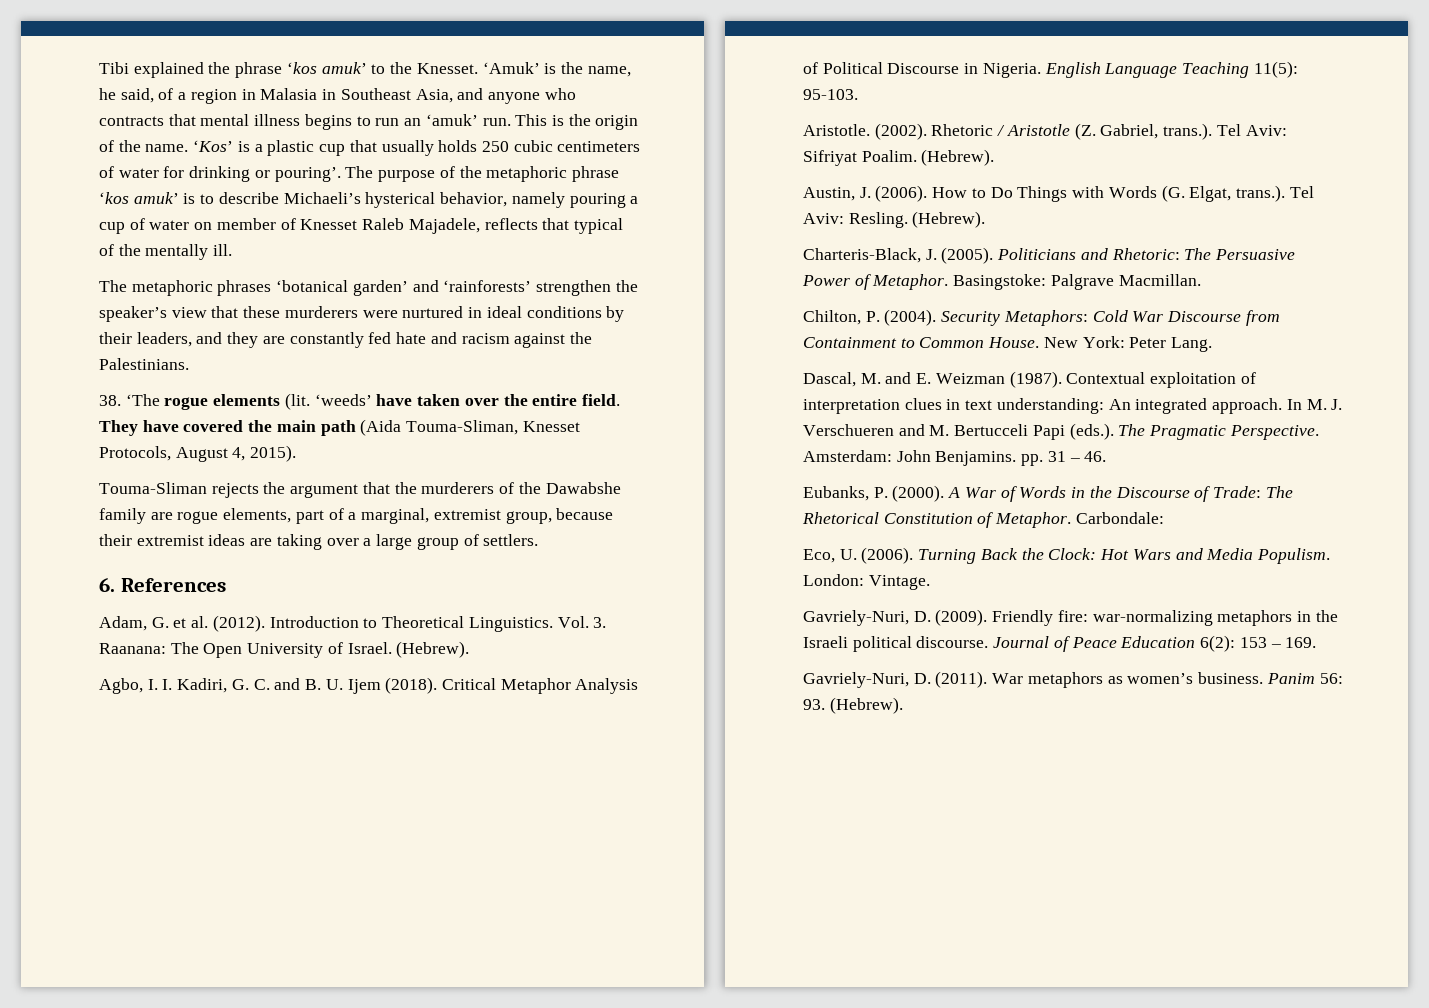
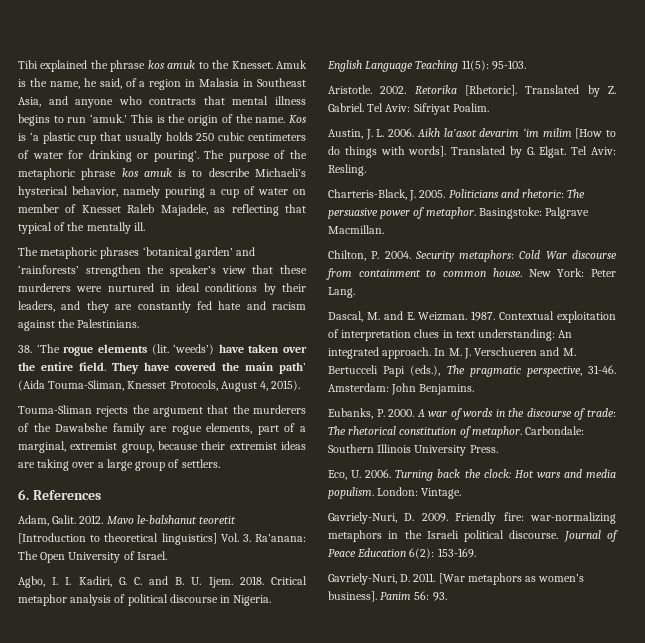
[286,62,367,74] ‘kos amuk’ -> [147,60,196,69] kos amuk
[482,62,540,74] ‘Amuk’ -> [275,60,307,69] Amuk
[404,114,511,126] an ‘amuk’ run. -> [90,114,128,123] ‘amuk.’
[193,140,263,152] ‘Kos’ is a -> [288,115,307,123] [18,132,39,141] Kos is ‘a
[99,192,179,204] ‘kos amuk’ -> [121,168,172,177] kos amuk
[484,218,538,230] reflects -> [214,204,279,216] as reflecting
[314,394,372,406] ‘weeds’ -> [173,344,215,355] ‘weeds’)
[320,420,356,436] path -> [279,362,306,374] path’
[151,615,553,632] G. et al. (2012). Introduction to Theoretical Linguistics. -> [52,515,237,524] [18,533,217,545] Galit. 2012. Mavo le-balshanut teoretit [Introduction to theoretical linguistics]
[99,643,166,654] Raanana: -> [254,534,306,542] Ra’anana:
[396,641,470,658] (Hebrew). -> (167, 555) none
[347,677,639,694] [803,62,960,74] Ijem (2018). Critical Metaphor Analysis of Political Discourse -> [208,576,307,588] [18,594,218,606] Ijem. 2018. Critical metaphor analysis of political discourse
[874,123,1213,140] (2002). Rhetoric / Aristotle (Z. Gabriel, trans.). -> [380,85,616,97] [328,103,364,112] 2002. Retorika [Rhetoric]. Translated by Z. Gabriel.
[921,149,995,166] (Hebrew). -> (489, 107) none
[875,185,1285,202] (2006). How to Do Things with Words (G. Elgat, trans.). -> [376,128,616,139] [328,146,567,158] L. 2006. Aikh la’asot devarim ‘im milim [How to do things with words]. Translated by G. Elgat.
[912,211,986,228] (Hebrew). -> (366, 170) none
[941,247,994,264] (2005). -> [419,190,446,198] 2005.
[1111,248,1296,260] [802,274,949,290] Rhetoric: The Persuasive Power of Metaphor. -> [522,189,586,198] [328,207,476,219] rhetoric: The persuasive power of metaphor.
[884,309,1280,326] [803,337,1040,348] (2004). Security Metaphors: Cold War Discourse from Containment to Common House. -> [384,250,617,262] [326,268,522,280] 2004. Security metaphors: Cold War discourse from containment to common house.
[935,371,1062,388] Weizman (1987). -> [418,311,496,321] Weizman. 1987.
[1069,423,1319,440] [803,450,1107,466] [803,485,1293,502] [802,512,1164,528] [803,547,1330,564] (eds.). The Pragmatic Perspective. Amsterdam: John Benjamins. pp. 31 – 46. // Eubanks, P. (2000). A War of Words in the Discourse of Trade: The Rhetorical Constitution of Metaphor. Carbondale: // Eco, U. (2006). Turning Back the Clock: Hot Wars and Media Populism. -> [410,365,616,377] [328,383,475,395] [328,408,617,420] [328,426,585,438] [328,444,498,456] [328,469,616,481] [328,487,374,499] (eds.), The pragmatic perspective, 31-46. Amsterdam: John Benjamins. // Eubanks, P. 2000. A war of words in the discourse of trade: The rhetorical constitution of metaphor. Carbondale: Southern Illinois University Press. // Eco, U. 2006. Turning back the clock: Hot wars and media populism.
[935,609,988,626] (2009). -> [421,513,448,522] 2009.
[1239,637,1317,648] [803,671,1024,688] 153 – 169. // Gavriely-Nuri, D. (2011). War -> [437,548,476,558] [328,573,465,585] 153-169. // Gavriely-Nuri, D. 2011. [War
[1198,672,1264,684] business. -> [328,591,377,602] business].
[829,697,903,714] (Hebrew). -> (447, 596) none

